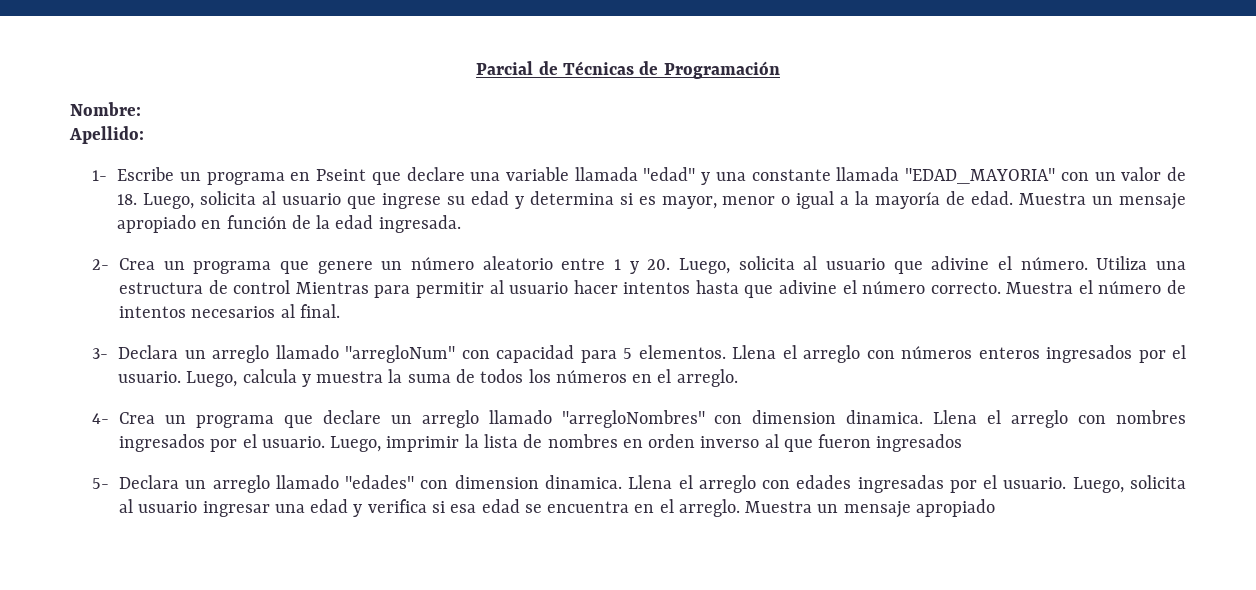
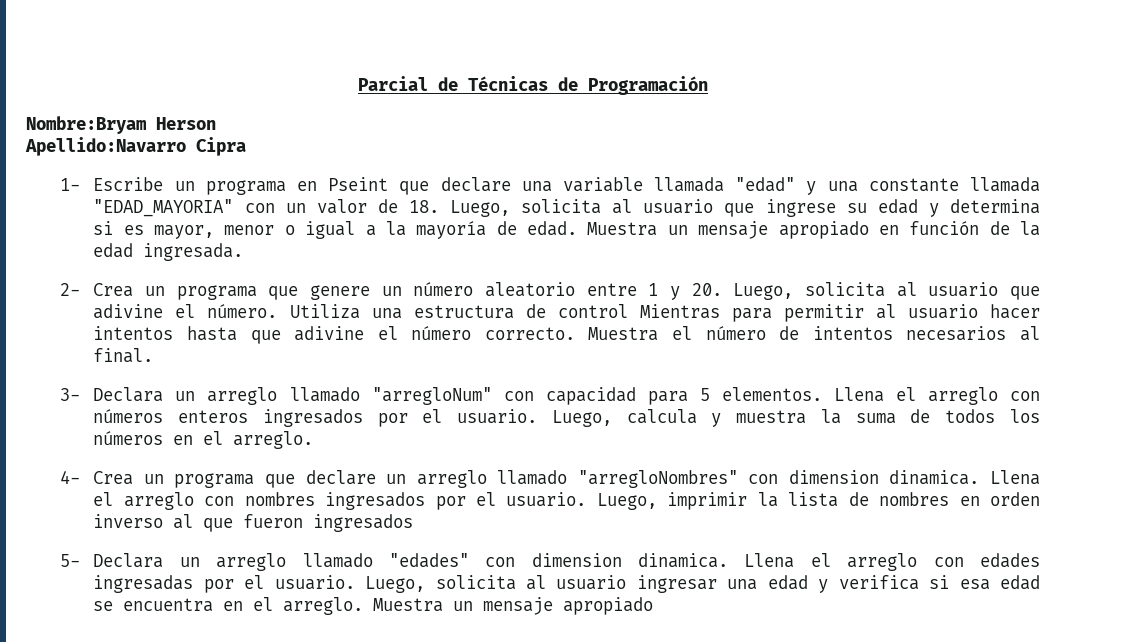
[70,102,141,116] [69,126,144,144] Nombre: // Apellido: -> [26,116,216,134] [25,137,246,156] Nombre:Bryam Herson // Apellido:Navarro Cipra

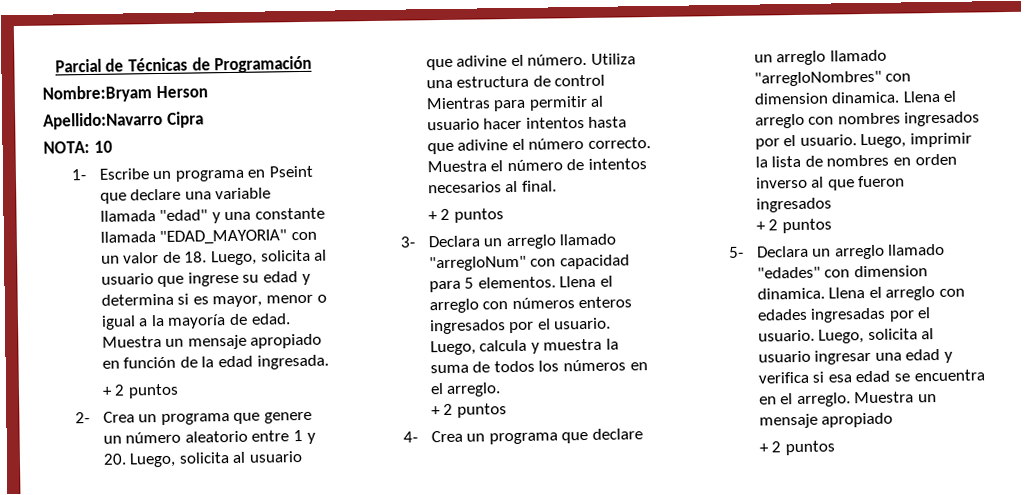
(246, 146) none -> [43,140,113,154] // NOTA: 10
(244, 252) none -> [101,383,179,399] // + 2 puntos
(154, 355) none -> [427,208,504,223] // + 2 puntos
(314, 440) none -> [430,403,507,418] // + 2 puntos
(414, 523) none -> [755,218,832,234] // + 2 puntos
(654, 606) none -> [758,440,835,456] // + 2 puntos

